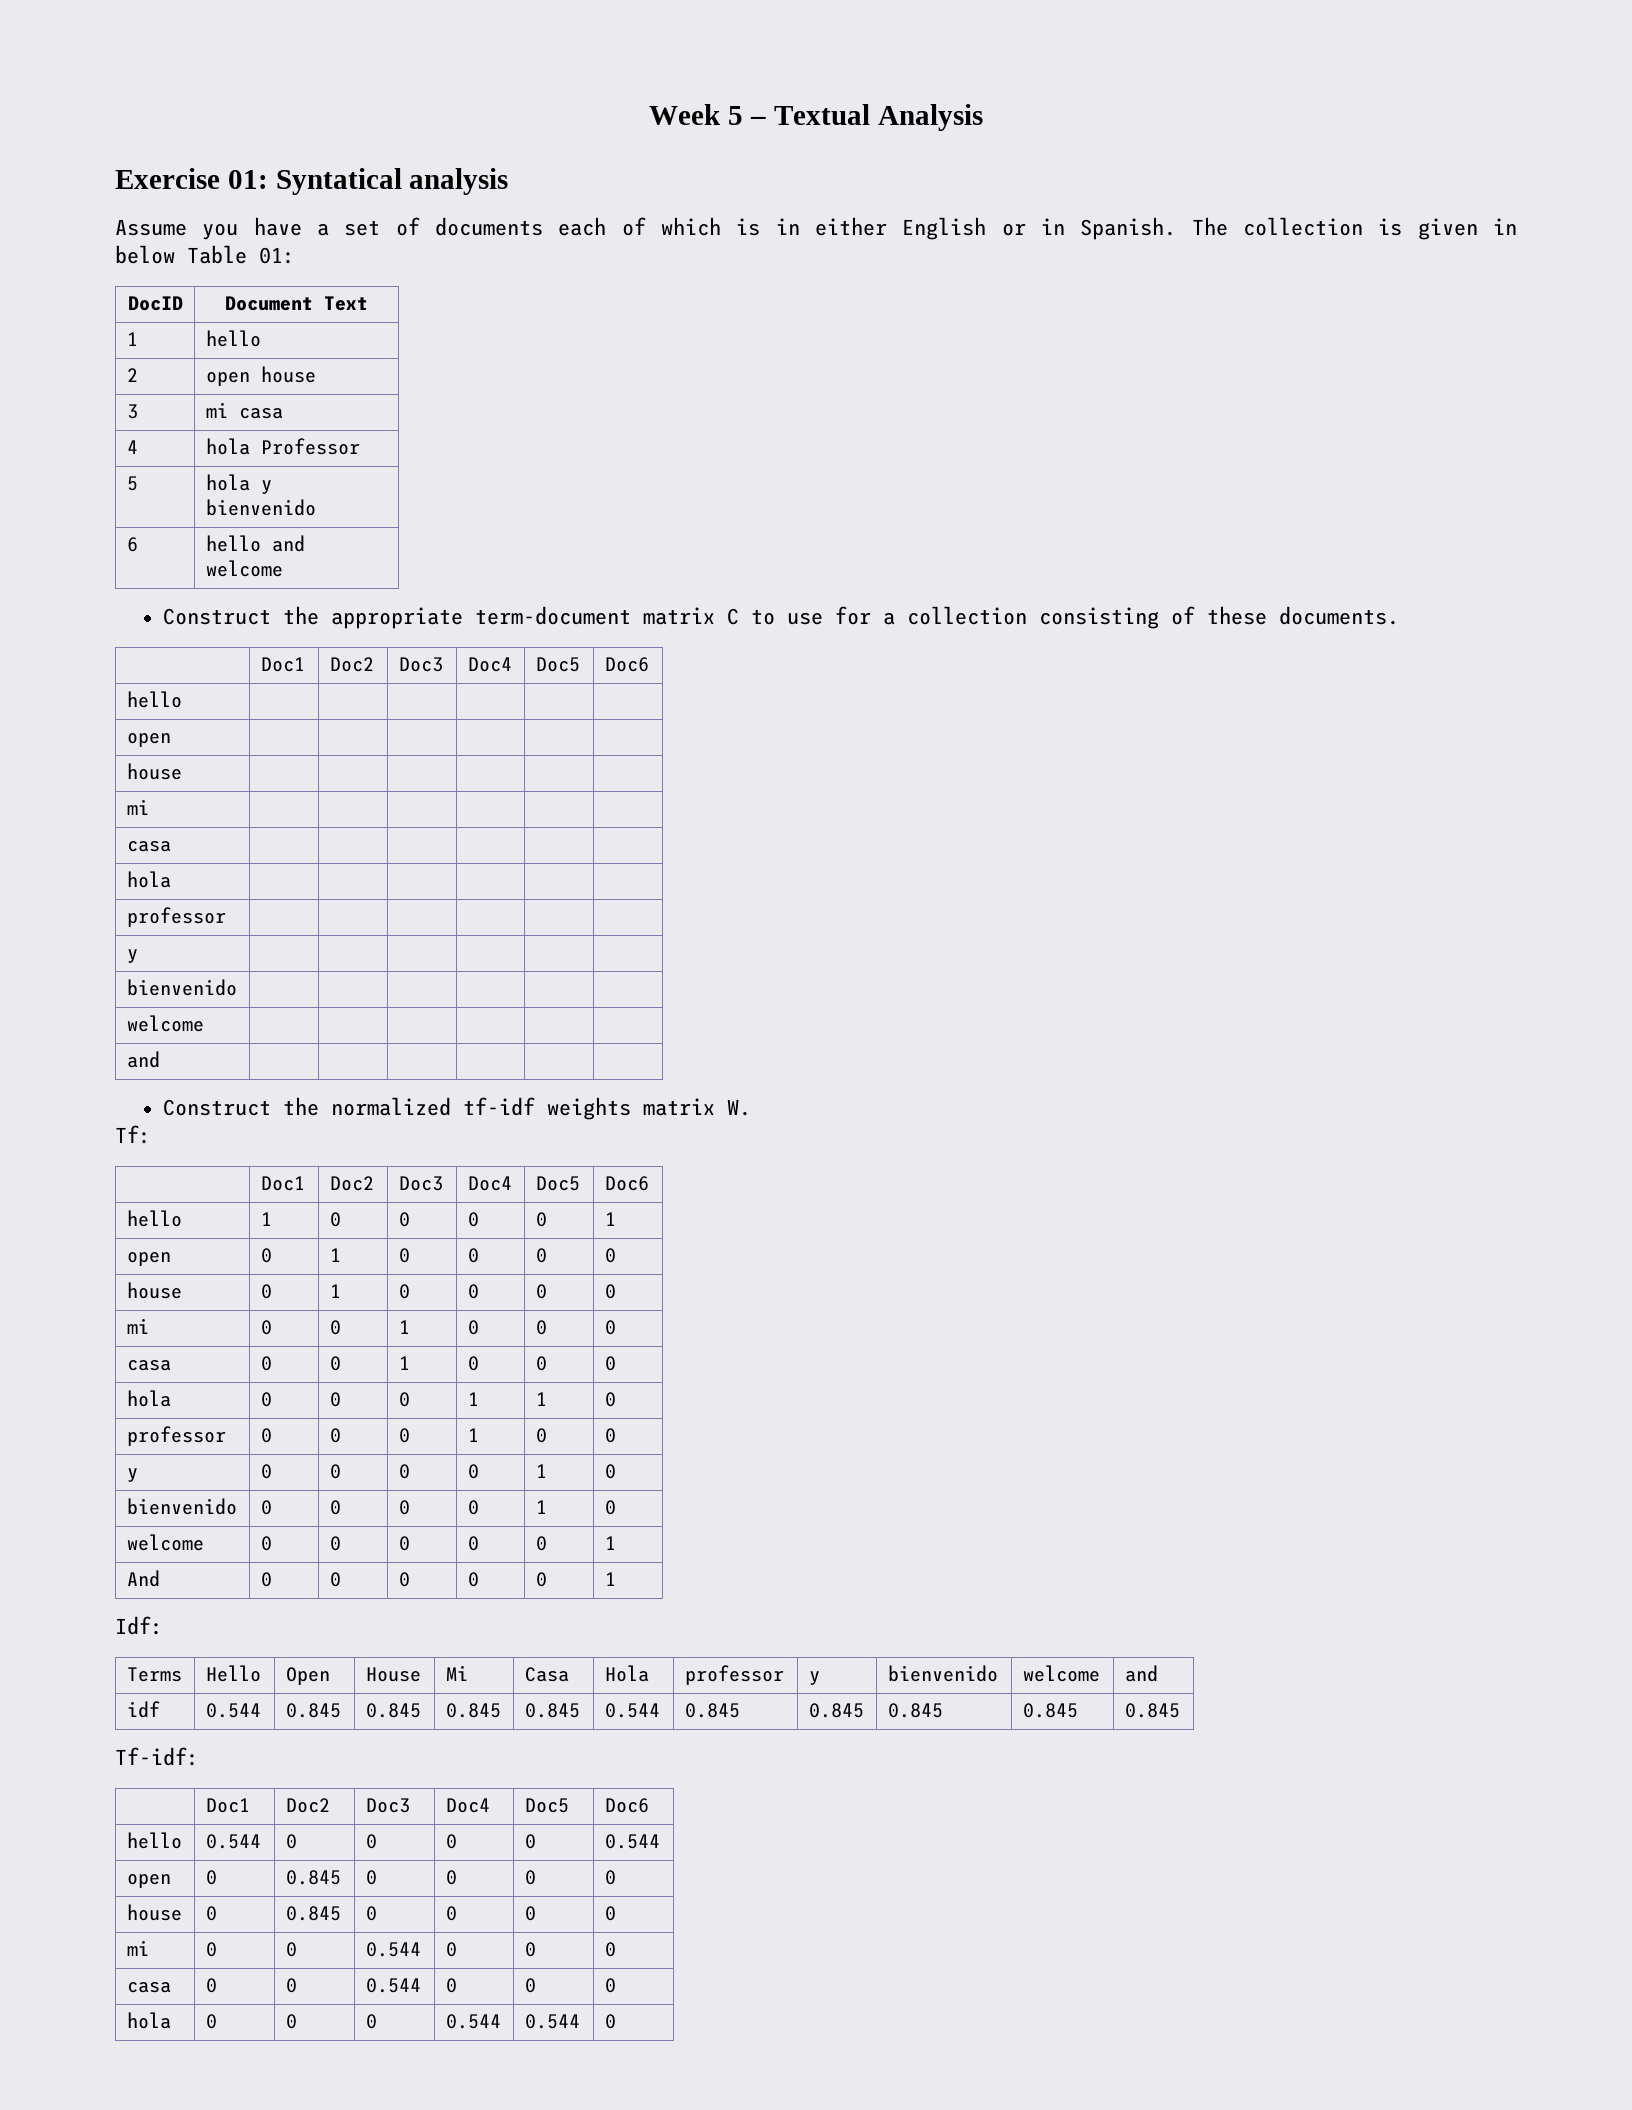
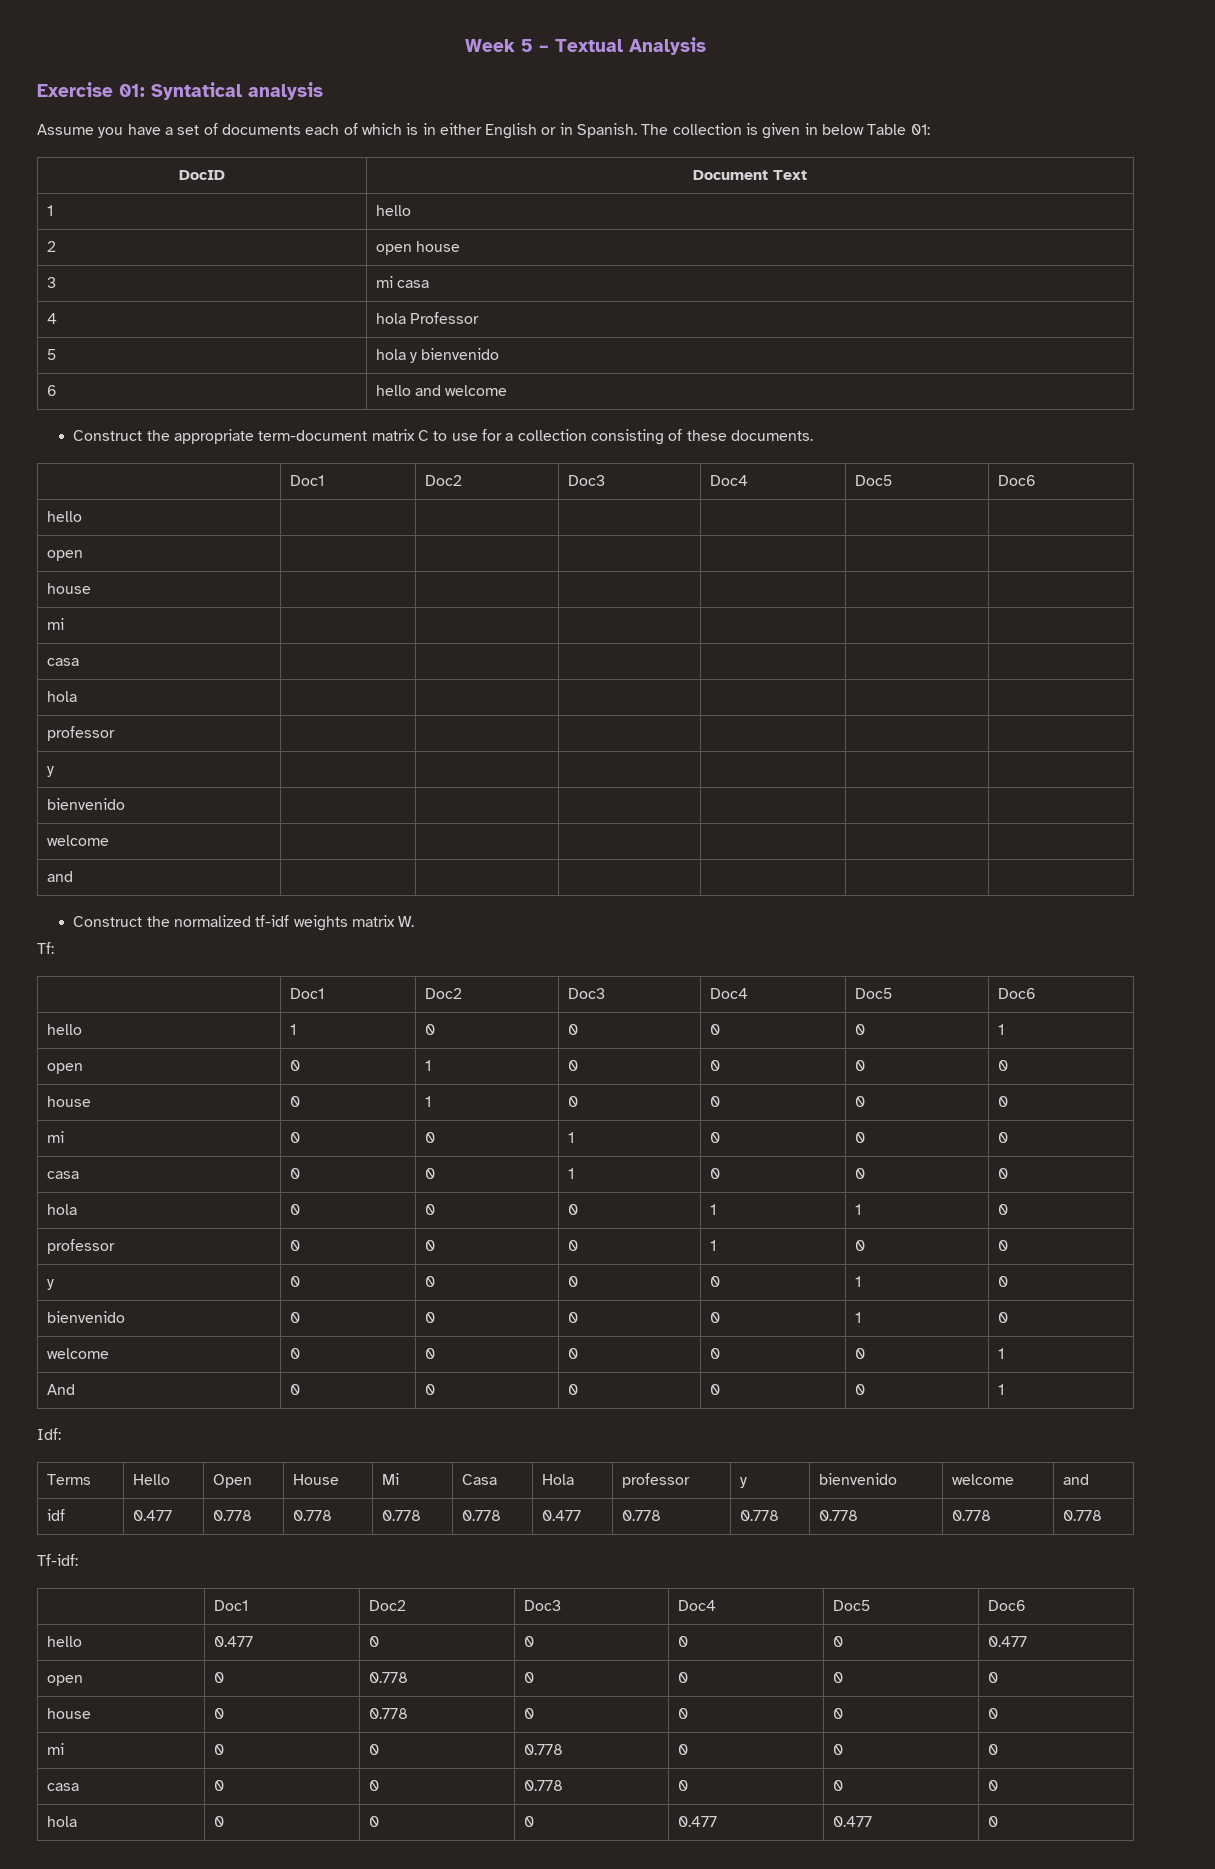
[205,1703,261,1718] [285,1703,341,1718] [365,1703,421,1718] [445,1703,501,1718] [524,1703,580,1718] [604,1703,660,1718] [684,1703,740,1718] [808,1703,864,1718] [887,1703,943,1718] [1022,1703,1078,1718] [1124,1703,1180,1718] 0.544 | 0.845 | 0.845 | 0.845 | 0.845 | 0.544 | 0.845 | 0.845 | 0.845 | 0.845 | 0.845 -> [132,1510,172,1521] [212,1510,252,1521] [292,1510,332,1521] [381,1510,421,1521] [461,1510,501,1521] [541,1510,581,1521] [621,1510,661,1521] [739,1510,779,1521] [818,1510,858,1521] [951,1510,991,1521] [1062,1510,1102,1521] 0.477 | 0.778 | 0.778 | 0.778 | 0.778 | 0.477 | 0.778 | 0.778 | 0.778 | 0.778 | 0.778
[205,1834,261,1849] [285,1834,297,1849] [365,1834,377,1849] [445,1834,457,1849] [524,1834,536,1849] [604,1834,660,1849] [126,1874,171,1888] [205,1870,217,1885] [285,1870,341,1885] [365,1870,377,1885] [445,1870,457,1885] [524,1870,536,1885] [604,1870,616,1885] [126,1904,182,1921] [205,1906,217,1921] [285,1906,341,1921] [365,1906,377,1921] [445,1906,457,1921] [524,1906,536,1921] [604,1906,616,1921] [126,1940,149,1956] [205,1942,217,1957] [285,1942,297,1957] [365,1942,421,1957] [445,1942,457,1957] [524,1942,536,1957] [604,1942,616,1957] [126,1982,171,1993] [205,1978,217,1993] [285,1978,297,1993] [365,1978,421,1993] [445,1978,457,1993] [524,1978,536,1993] [604,1978,616,1993] [126,2012,171,2029] [205,2014,217,2029] [285,2014,297,2029] [365,2014,377,2029] [445,2014,501,2029] [524,2014,580,2029] 0.544 | 0 | 0 | 0 | 0 | 0.544 // open | 0 | 0.845 | 0 | 0 | 0 | 0 // house | 0 | 0.845 | 0 | 0 | 0 | 0 // mi | 0 | 0 | 0.544 | 0 | 0 | 0 // casa | 0 | 0 | 0.544 | 0 | 0 | 0 // hola | 0 | 0 | 0 | 0.544 | 0.544 -> [213,1636,253,1647] [368,1636,379,1647] [523,1636,534,1647] [677,1636,688,1647] [832,1636,843,1647] [987,1636,1027,1647] [46,1675,83,1686] [213,1672,224,1683] [368,1672,408,1683] [523,1672,534,1683] [677,1672,688,1683] [832,1672,843,1683] [987,1672,998,1683] [46,1708,91,1719] [213,1708,224,1719] [368,1708,408,1719] [523,1708,534,1719] [677,1708,688,1719] [832,1708,843,1719] [987,1708,998,1719] [46,1743,64,1755] [213,1744,224,1755] [368,1744,379,1755] [523,1744,563,1755] [677,1744,688,1755] [832,1744,843,1755] [987,1744,998,1755] [46,1783,79,1791] [213,1780,224,1791] [368,1780,379,1791] [523,1780,563,1791] [677,1780,688,1791] [832,1780,843,1791] [987,1780,998,1791] [46,1816,77,1827] [213,1816,224,1827] [368,1816,379,1827] [523,1816,534,1827] [677,1816,717,1827] [832,1816,872,1827] 0.477 | 0 | 0 | 0 | 0 | 0.477 // open | 0 | 0.778 | 0 | 0 | 0 | 0 // house | 0 | 0.778 | 0 | 0 | 0 | 0 // mi | 0 | 0 | 0.778 | 0 | 0 | 0 // casa | 0 | 0 | 0.778 | 0 | 0 | 0 // hola | 0 | 0 | 0 | 0.477 | 0.477

